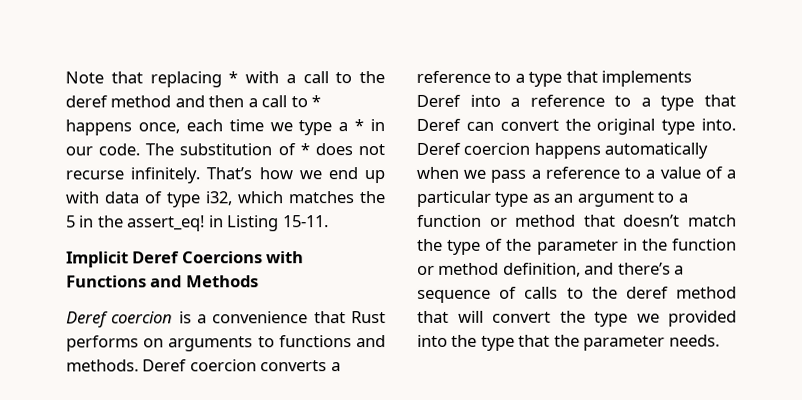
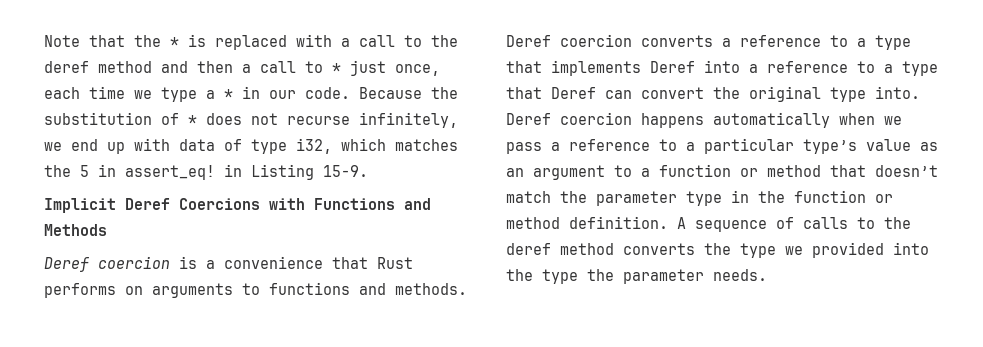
[149,71,239,88] replacing * -> [134,34,287,50] the * is replaced
[65,119,132,136] happens -> [350,60,386,76] just
[145,143,175,156] The -> [359,87,458,99] Because the
[130,167,293,184] infinitely. That’s how -> [359,112,458,128] infinitely,
[97,215,124,228] the -> (116, 170) none
[282,215,329,228] 15-11. -> [323,165,368,177] 15-9.
[659,166,736,179] [416,190,530,207] value of a particular type -> [704,138,911,154] particular type’s value
[447,238,619,255] type of the parameter -> [596,191,722,206] parameter type
[502,262,685,277] definition, and there’s a -> [569,216,686,229] definition. A
[417,310,551,323] that will convert -> [623,243,695,255] converts
[518,334,551,347] that -> (578, 276) none

